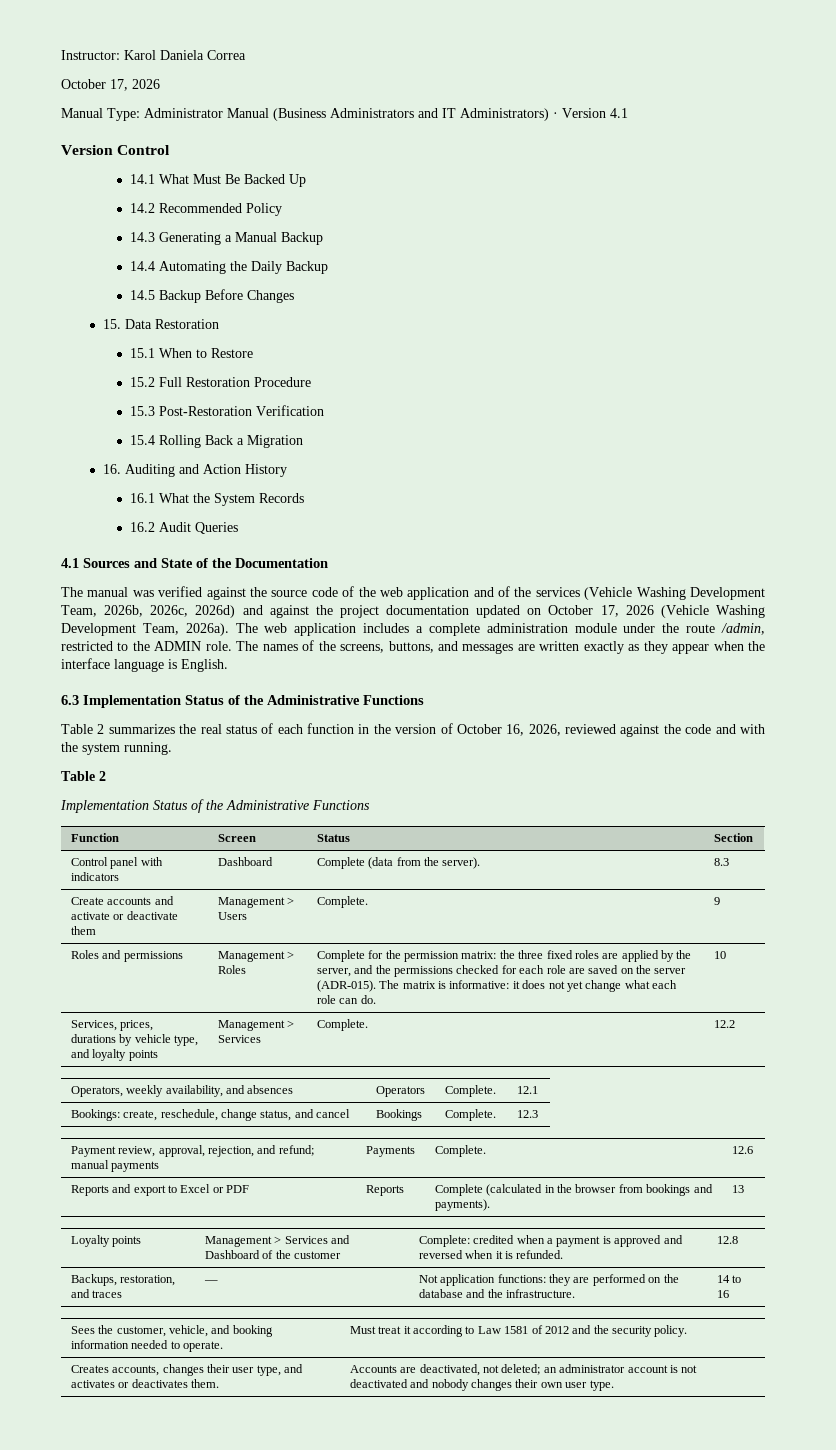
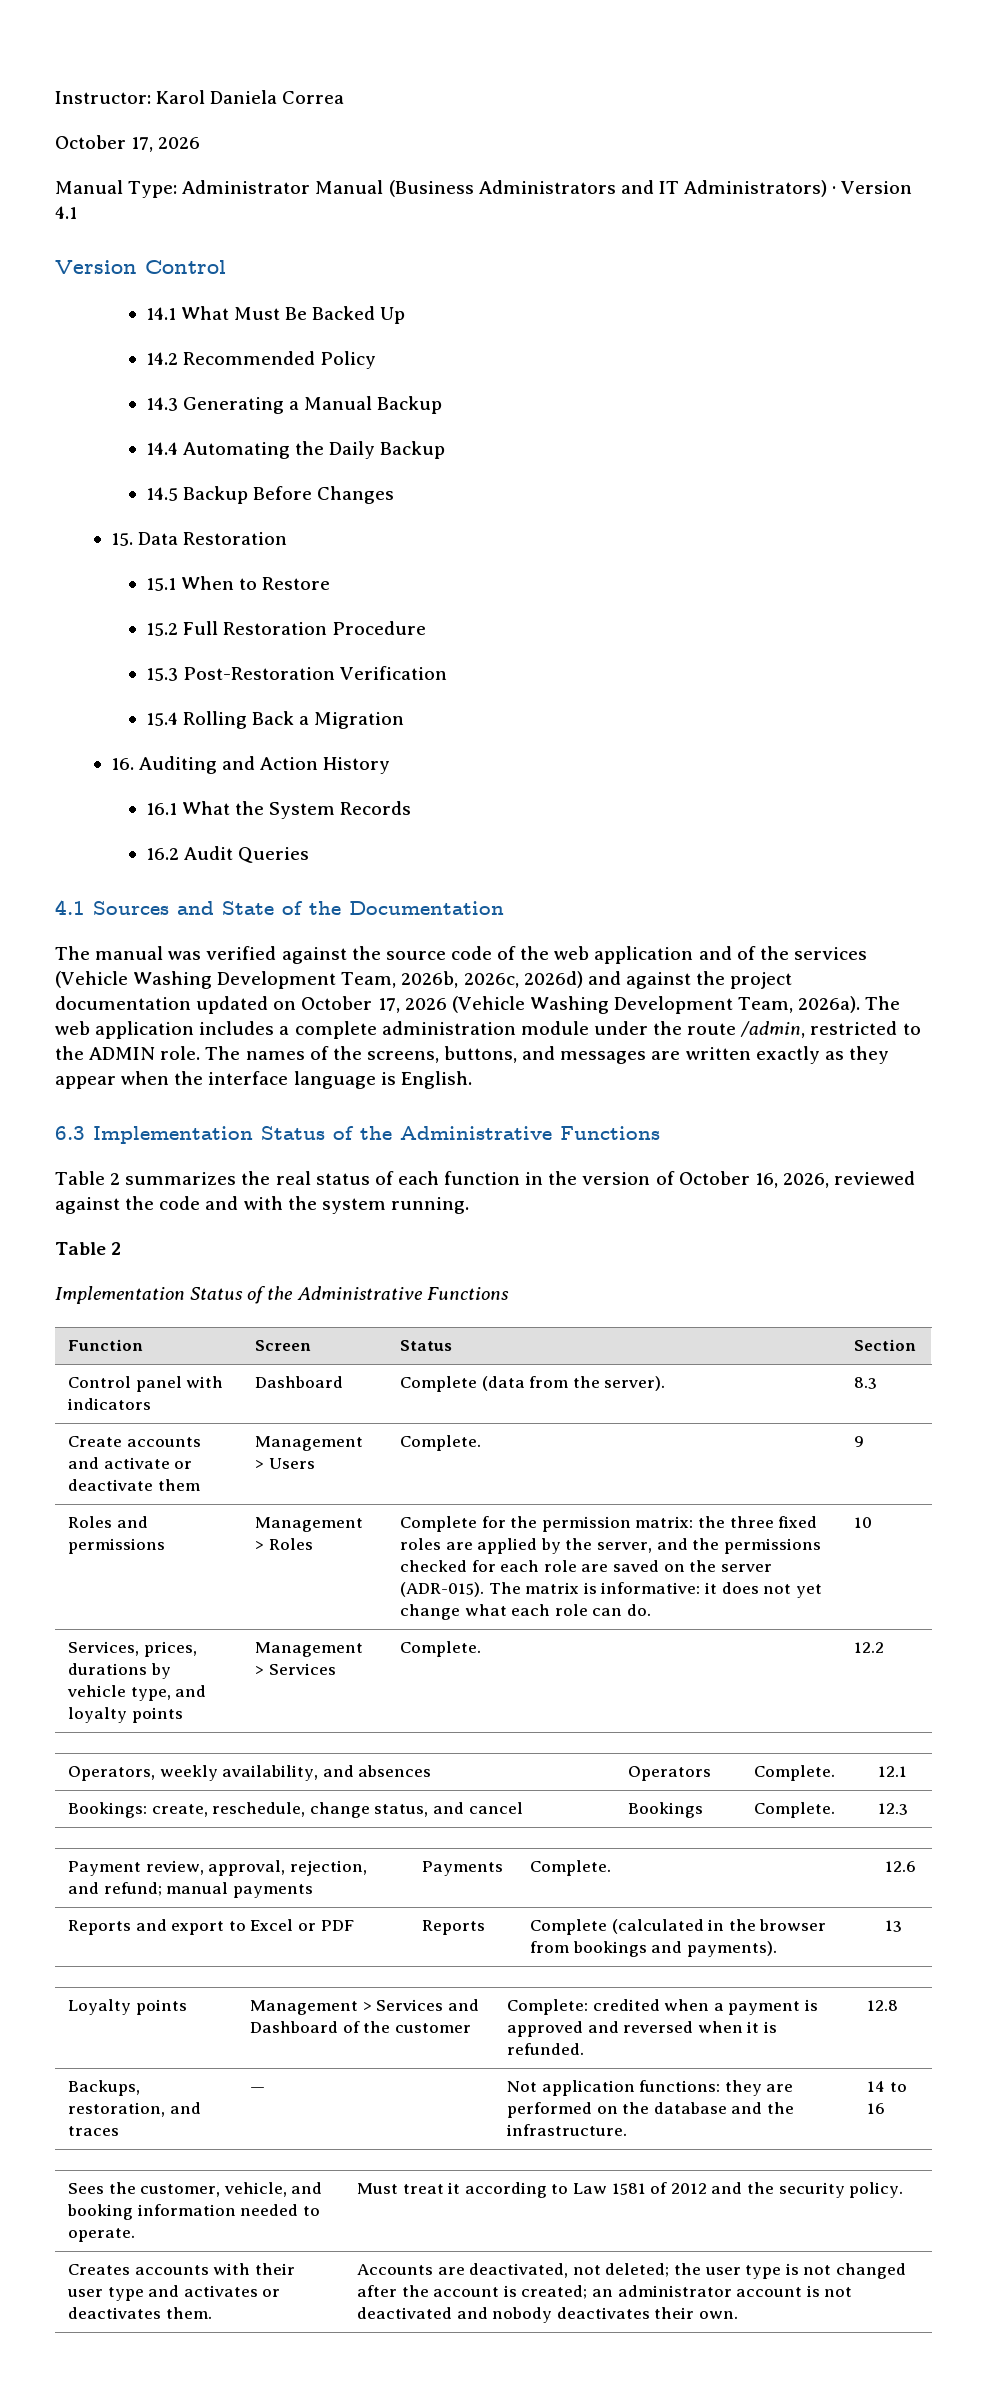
[112,1364,204,1376] accounts, changes -> [134,2263,251,2275] accounts with
[256,1365,281,1376] type, -> [107,2287,144,2301] type
(541, 1369) none -> [674,2263,906,2279] [357,2285,588,2299] the user type is not changed after the account is created;
[471,1379,614,1391] changes their own user type. -> [556,2307,739,2319] deactivates their own.

